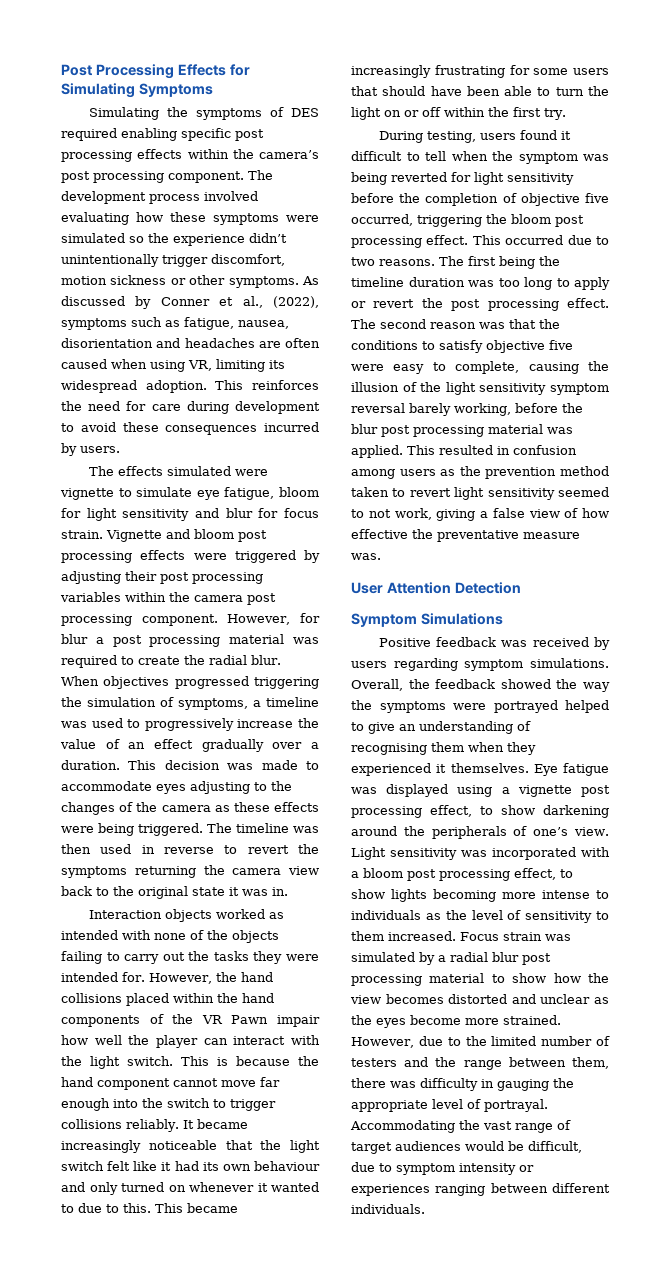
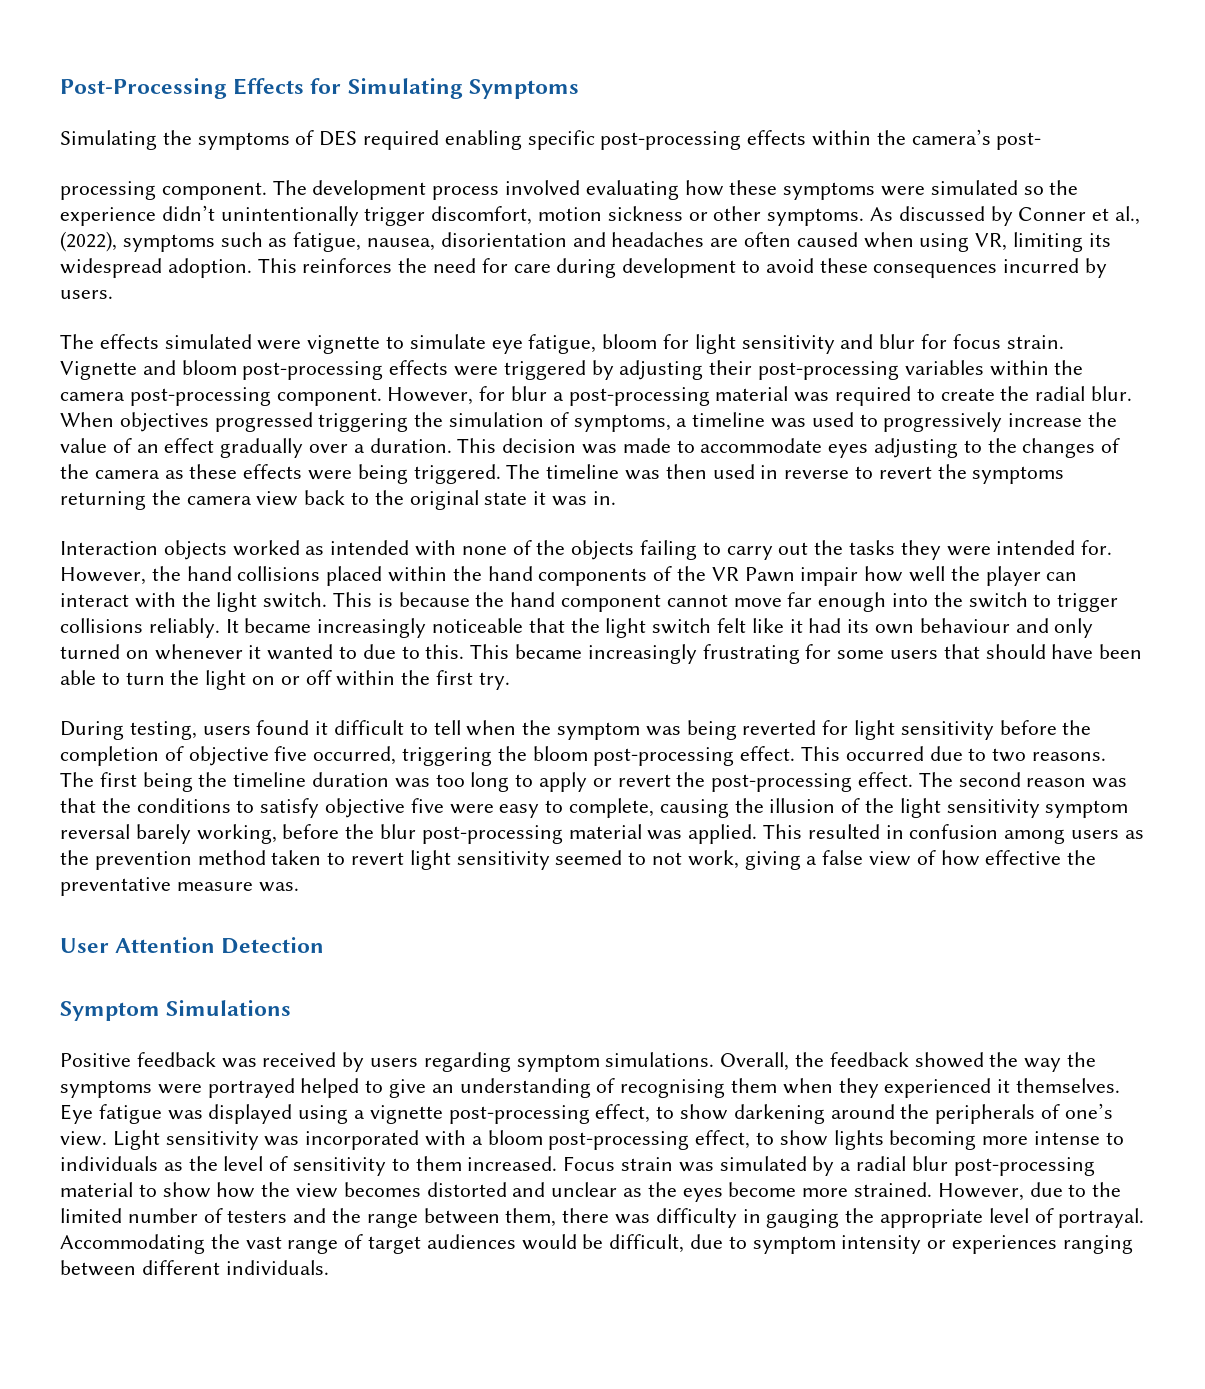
[61,64,174,79] Post Processing -> [60,78,227,99] Post-Processing
[235,129,264,141] [61,150,132,162] post processing -> [600,131,742,150] post-processing
[61,171,90,183] post -> [996,132,1042,150] post- //
[238,530,267,542] [61,551,132,563] post processing -> [242,361,384,380] post-processing
[160,572,263,584] post processing -> [758,361,900,380] post-processing
[247,593,276,605] [61,614,132,626] post processing -> [129,387,271,406] post-processing
[112,635,221,647] post processing -> [568,387,710,406] post-processing
[555,215,584,227] [351,236,422,248] post processing -> [593,747,735,766] post-processing
[451,299,559,311] post processing -> [711,773,853,792] post-processing
[381,425,484,437] post processing -> [421,825,563,844] post-processing
[581,785,610,797] [351,806,422,818] post processing -> [448,1105,590,1124] post-processing
[407,869,510,881] post processing -> [548,1131,690,1150] post-processing
[522,953,551,965] [351,974,422,986] post processing -> [953,1157,1095,1176] post-processing

